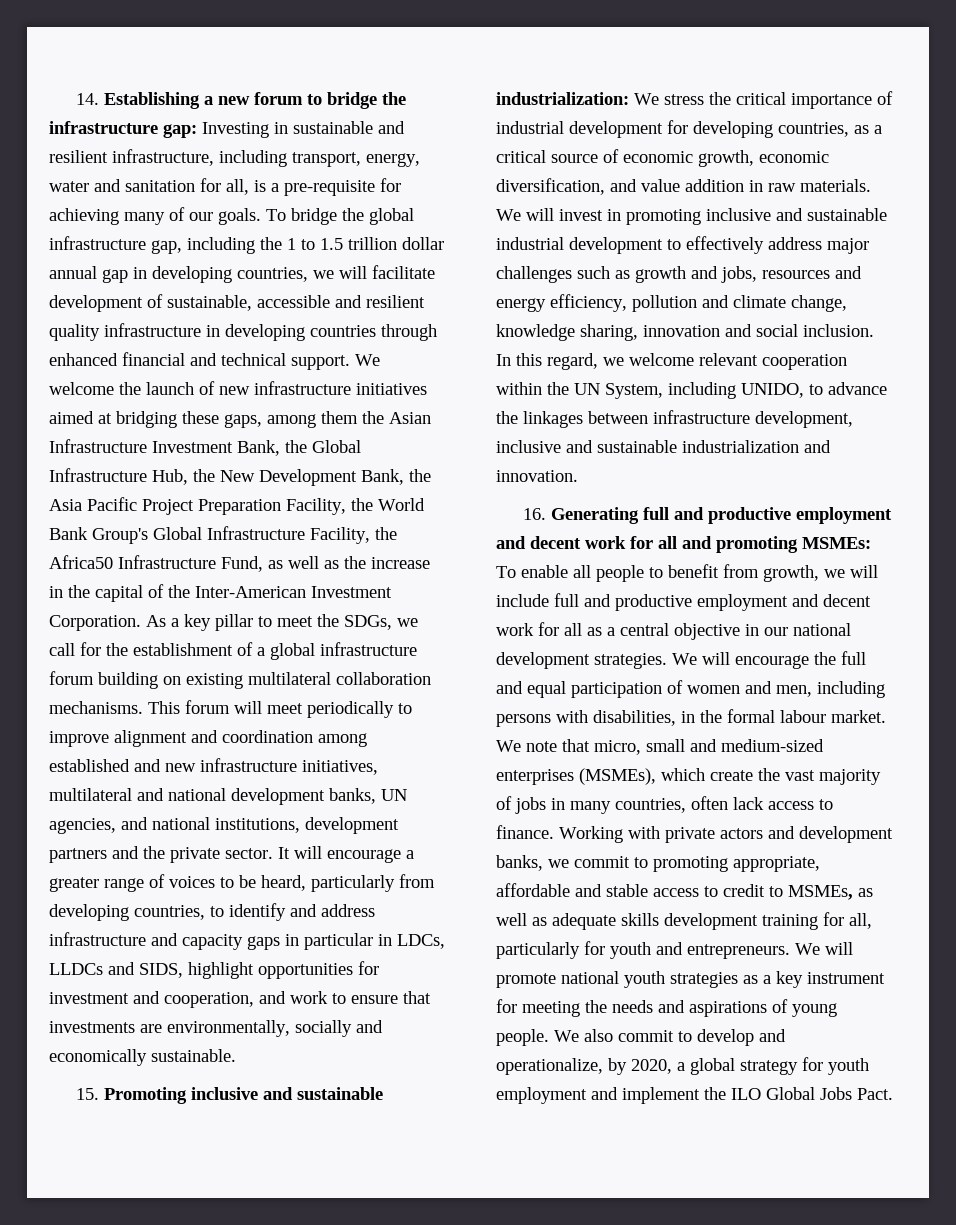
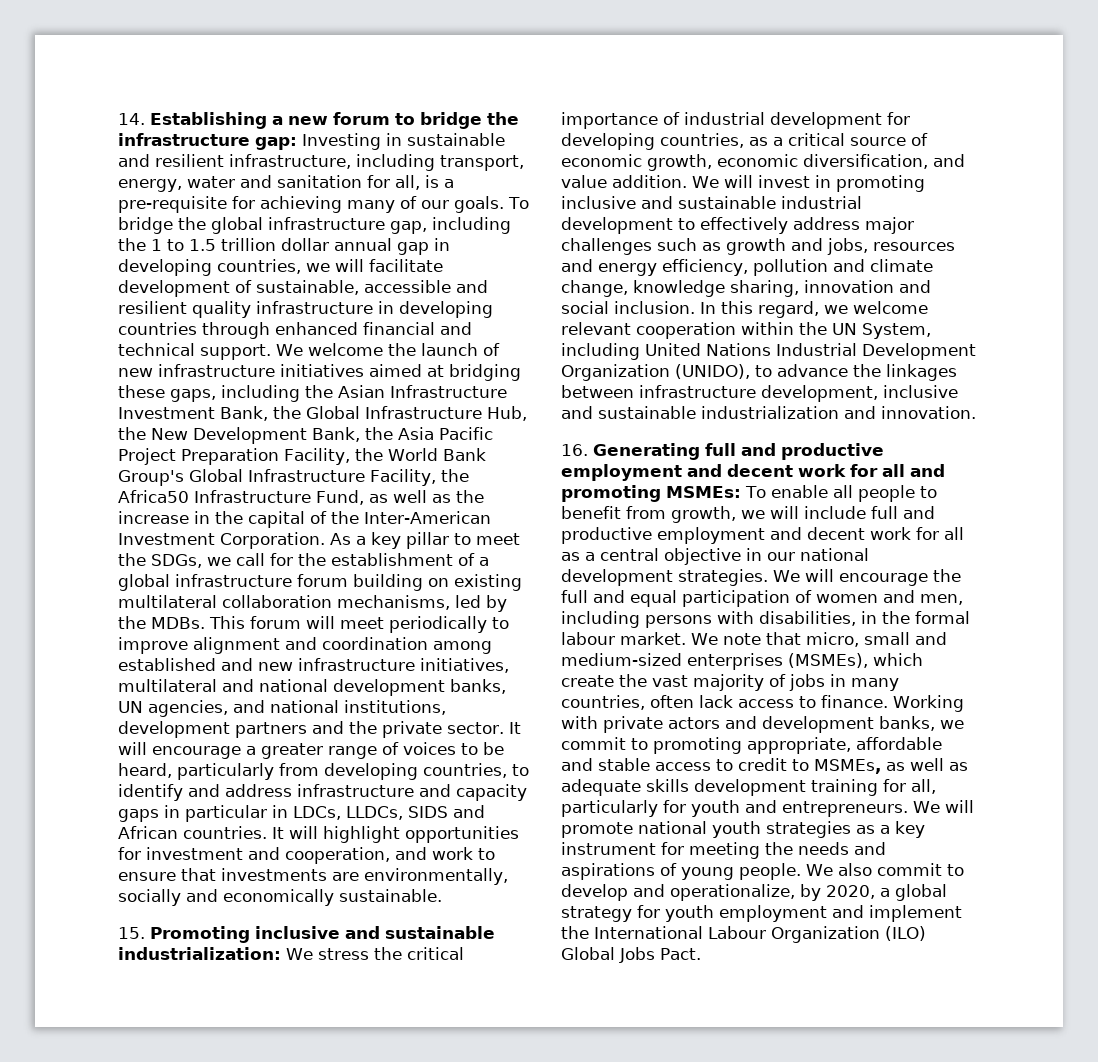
[267,411,358,428] among them -> [221,385,300,402] including
[49,701,143,714] mechanisms. -> [337,595,507,612] [118,616,205,629] mechanisms, led by the MDBs.
[49,962,183,978] LLDCs and SIDS, -> [346,805,485,820] [118,826,318,839] LLDCs, SIDS and African countries. It will
[685,179,871,192] addition in raw materials. -> [612,175,687,188] addition.
[741,383,804,398] UNIDO, -> [645,343,976,360] [561,364,750,381] United Nations Industrial Development Organization (UNIDO),
[731,1088,761,1100] ILO -> [594,926,926,943] International Labour Organization (ILO)

